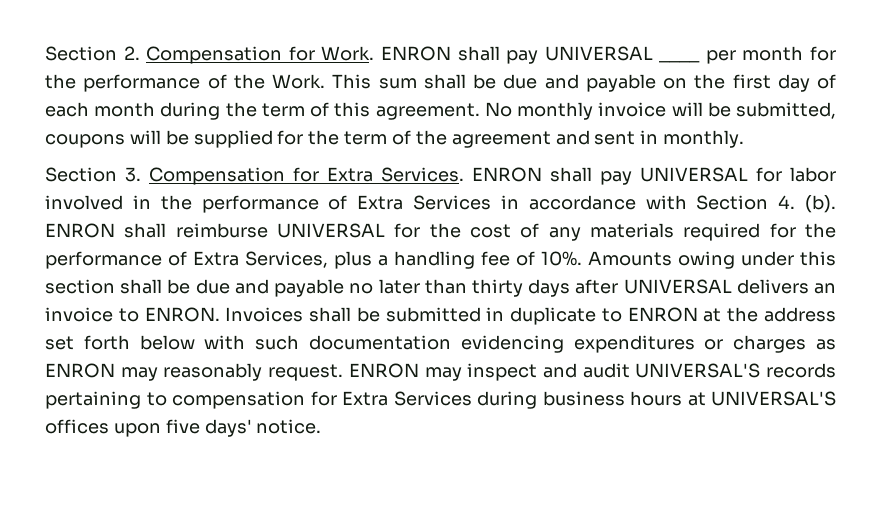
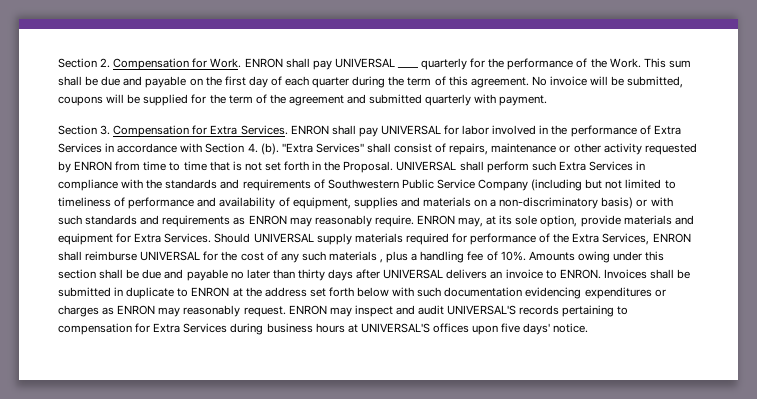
[705,46,804,64] per month -> [421,58,468,70] quarterly
[94,102,156,117] month -> [312,77,350,88] quarter
[517,102,594,120] monthly -> (547, 81) none
[594,130,745,148] sent in monthly. -> [369,94,548,106] submitted quarterly with payment.
(836, 204) none -> [281,143,697,155] [58,161,646,173] [58,179,676,191] [58,197,673,209] [58,215,694,227] [58,233,650,245] "Extra Services" shall consist of repairs, maintenance or other activity requested by ENRON from time to time that is not set forth in the Proposal. UNIVERSAL shall perform such Extra Services in compliance with the standards and requirements of Southwestern Public Service Company (including but not limited to timeliness of performance and availability of equipment, supplies and materials on a non-discriminatory basis) or with such standards and requirements as ENRON may reasonably require. ENRON may, at its sole option, provide materials and equipment for Extra Services. Should UNIVERSAL supply materials required for performance of the Extra Services,
[589,223,836,241] [45,251,328,269] materials required for the performance of Extra Services, -> [301,251,384,263] such materials ,

